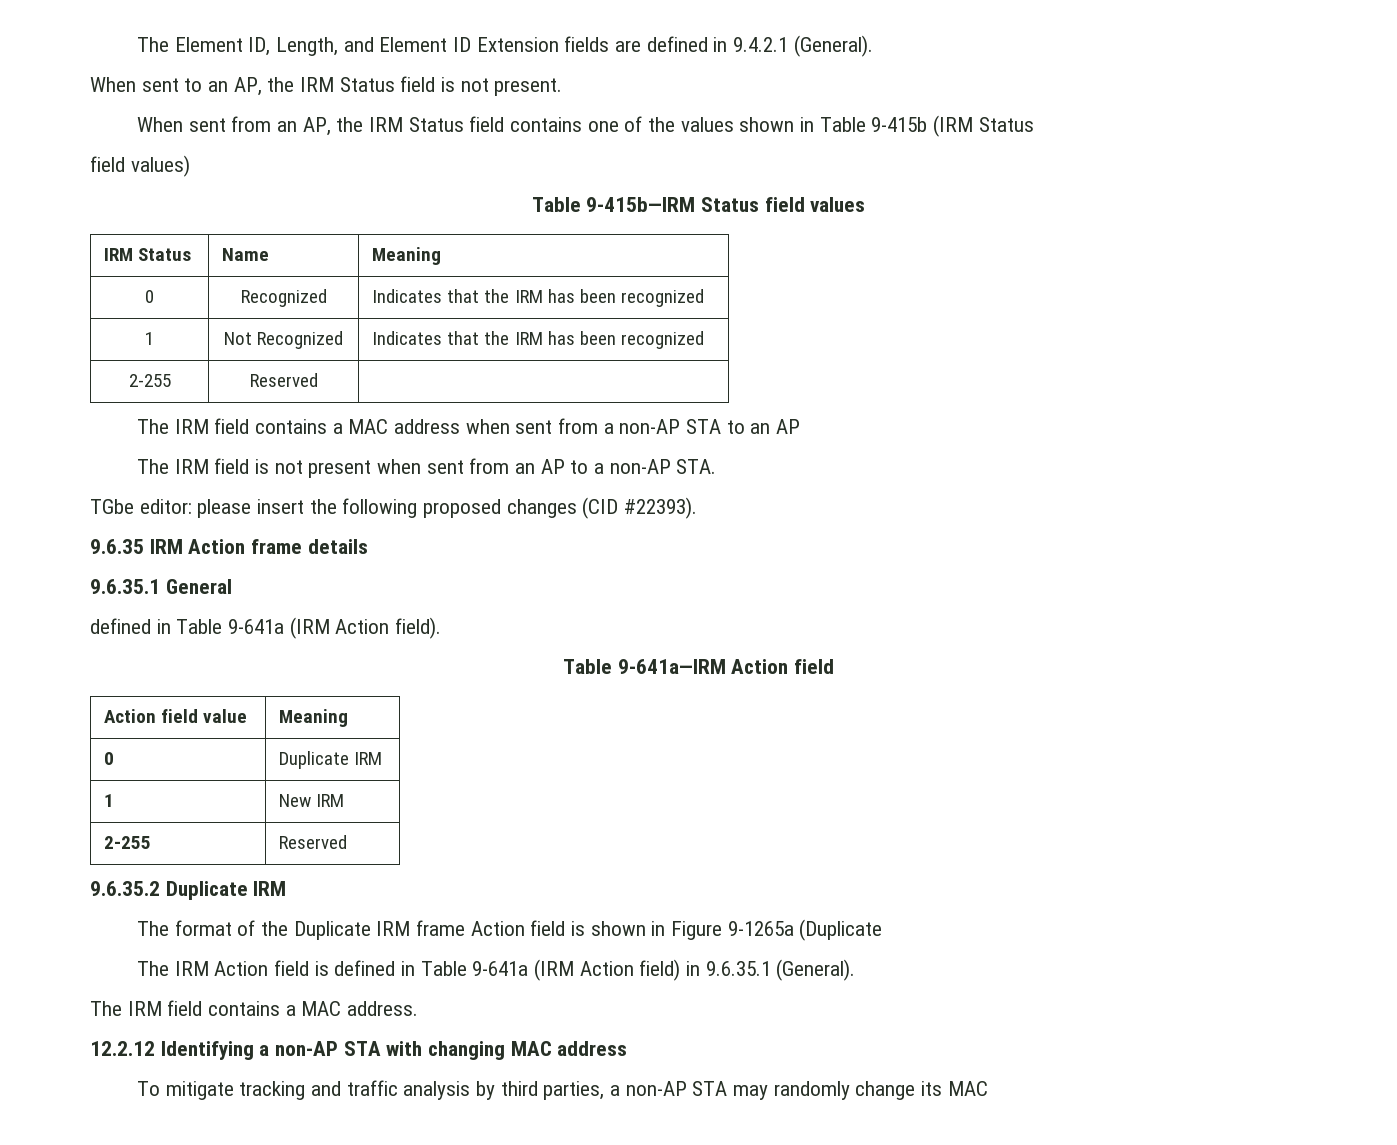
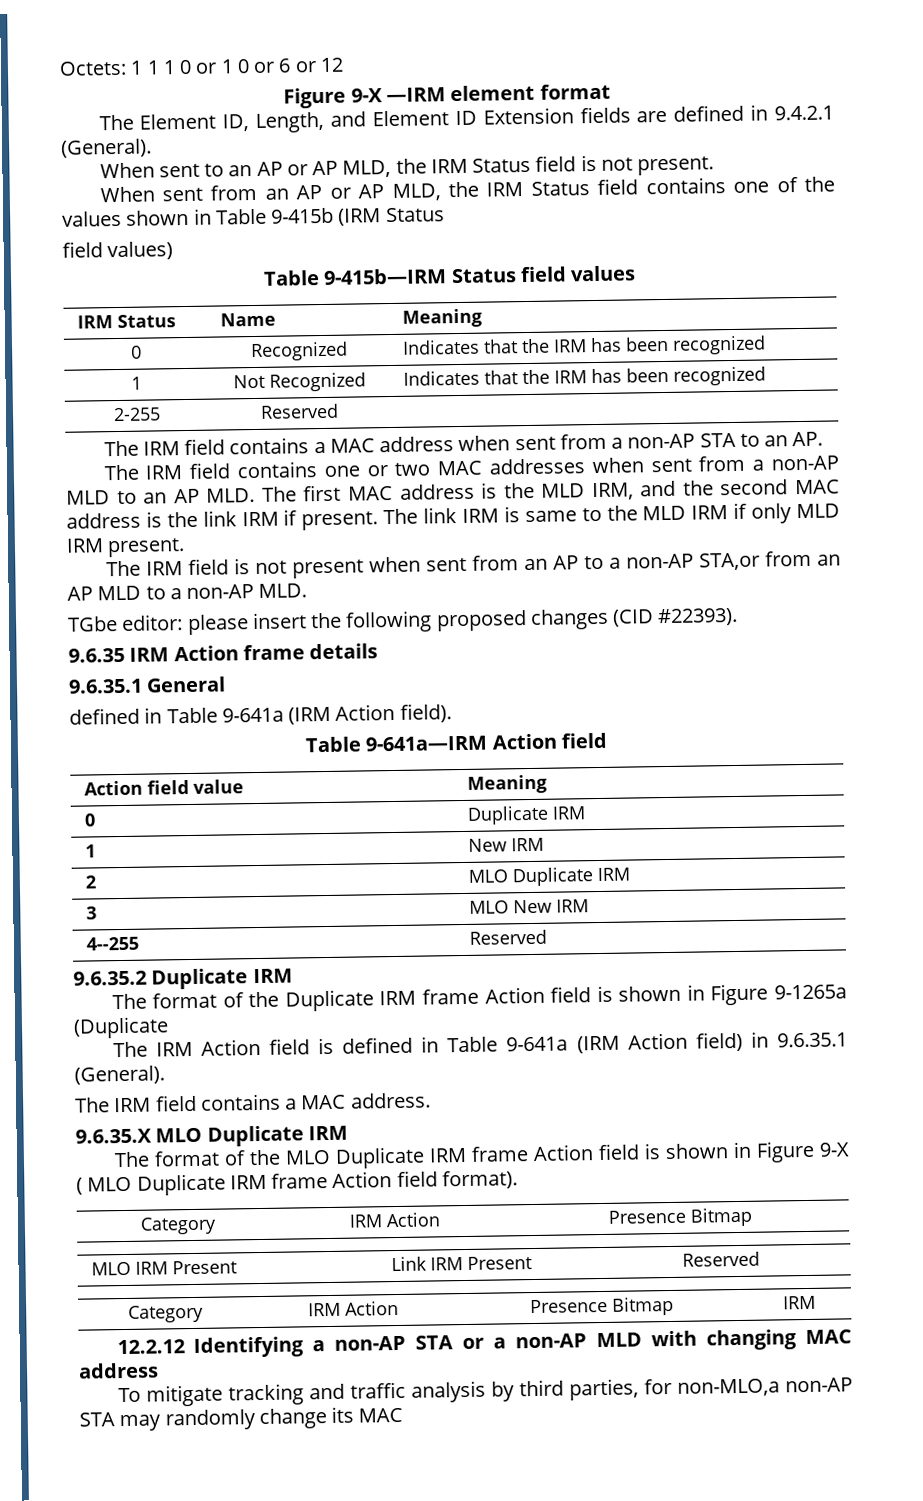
(136, 44) none -> [59,57,344,76] [283,83,611,109] Octets: 1 1 1 0 or 1 0 or 6 or 12 // Figure 9-X —IRM element format //
[233,77,262,96] AP, -> [256,159,392,178] AP or AP MLD,
[302,117,331,136] AP, -> [296,183,441,201] AP or AP MLD,
[775,419,800,434] AP -> [792,431,824,447] [103,455,840,481] [66,479,840,505] [66,502,841,531] [66,538,186,558] AP. // The IRM field contains one or two MAC addresses when sent from a non-AP MLD to an AP MLD. The first MAC address is the MLD IRM, and the second MAC address is the link IRM if present. The link IRM is same to the MLD IRM if only MLD IRM present.
[676,459,717,474] STA. -> [698,550,841,571] [67,583,308,601] STA,or from an AP MLD to a non-AP MLD.
[104,836,152,849] 2-255 -> [84,875,96,889] [467,867,630,887] [85,906,97,920] [468,899,589,914] [85,936,139,951] 2 | MLO Duplicate IRM // 3 | MLO New IRM // 4--255
(419, 1008) none -> [75,1125,348,1147] [113,1140,849,1169] [76,1170,518,1196] [139,1216,217,1235] [348,1212,440,1228] [607,1207,752,1227] [90,1260,237,1276] [390,1256,532,1272] [681,1251,760,1267] [128,1304,204,1323] [308,1300,399,1317] [529,1296,674,1316] [783,1295,816,1310] // 9.6.35.X MLO Duplicate IRM // The format of the MLO Duplicate IRM frame Action field is shown in Figure 9-X ( MLO Duplicate IRM frame Action field format). // Category | IRM Action | Presence Bitmap // MLO IRM Present | Link IRM Present | Reserved // Category | IRM Action | Presence Bitmap | IRM
(381, 1048) none -> [462,1332,643,1350] or a non-AP MLD
[609,1085,620,1096] a -> [644,1378,781,1397] for non-MLO,a

